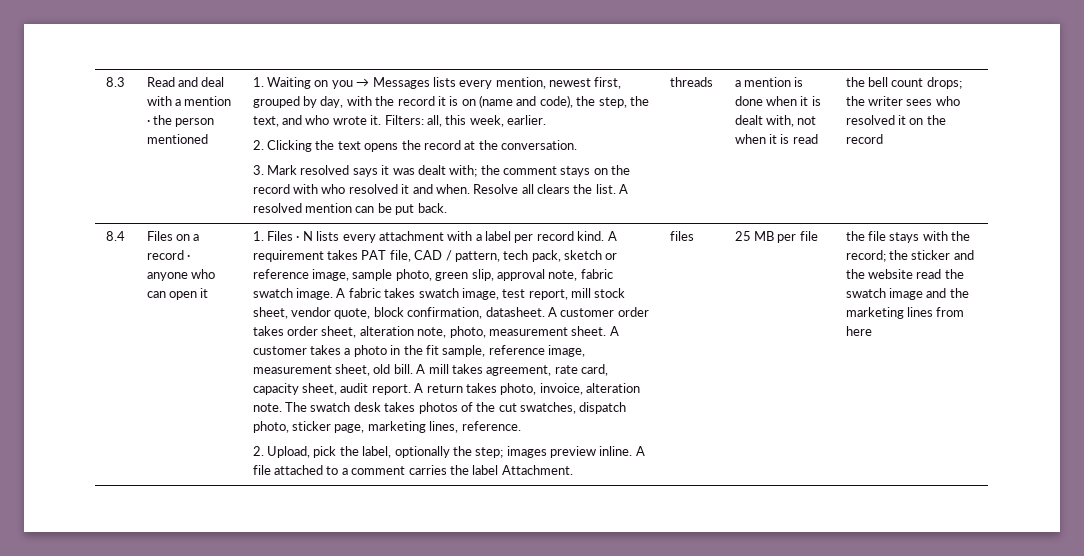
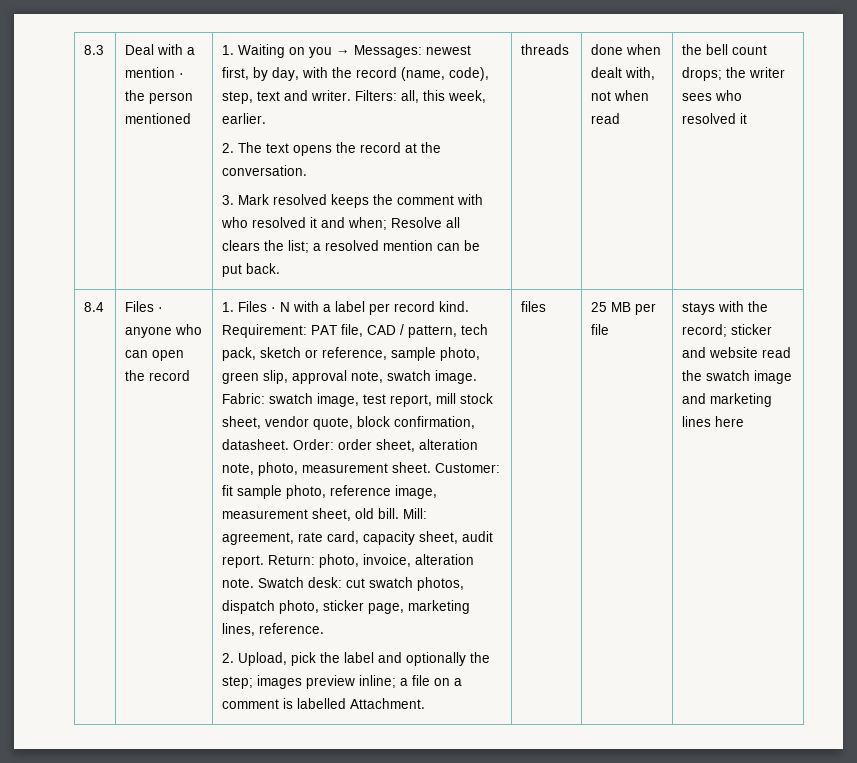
[146,77,225,87] Read and deal -> [125,44,155,55] Deal
[372,77,546,89] Messages lists every mention, -> [354,45,423,58] Messages:
[252,96,300,108] grouped -> (250, 73) none
[437,95,649,108] [252,115,382,127] it is on (name and code), the step, the text, and who wrote it. -> [401,67,490,81] [222,90,352,104] (name, code), step, text and writer.
[267,140,335,152] Clicking the -> [238,142,263,153] The
[352,165,631,177] [252,184,290,194] says it was dealt with; the comment stays on the record -> [331,194,455,208] keeps the comment
[435,184,470,194] when. -> [348,217,388,230] when;
[595,184,629,194] list. A -> [288,240,322,253] list; a
[734,77,804,87] [734,96,821,106] a mention is done when it is -> [591,44,662,55] done when
[769,134,790,144] it is -> (650, 95) none
[909,115,946,125] [845,134,883,144] on the record -> (748, 118) none
[176,234,200,241] [146,250,184,260] on a record -> (155, 306) none
[200,288,209,298] it -> [125,370,191,381] the record
[316,231,444,243] lists every attachment -> (291, 307) none
[607,231,617,241] [252,250,359,262] A requirement takes -> [222,324,308,338] Requirement:
[252,269,350,281] reference image, -> [322,347,388,360] reference,
[580,269,613,279] fabric -> (384, 377) none
[336,288,416,298] A fabric takes -> [222,393,266,404] Fabric:
[547,307,649,317] [252,326,284,336] A customer order takes -> [293,439,335,450] Order:
[609,326,619,336] [252,345,486,357] A customer takes a photo in the fit sample, -> [435,463,501,473] [222,485,327,499] Customer: fit sample photo,
[416,364,483,374] A mill takes -> [403,508,428,519] Mill:
[414,383,497,393] A return takes -> [268,555,316,565] Return:
[285,402,577,414] The swatch desk takes photos of the cut swatches, -> [258,577,465,591] Swatch desk: cut swatch photos,
[362,446,392,458] label, -> [344,652,403,663] label and
[599,446,645,456] [252,465,499,475] inline. A file attached to a comment carries the label -> [359,675,463,688] [222,698,347,709] inline; a file on a comment is labelled
[845,231,887,241] the file -> (610, 329) none
[889,250,909,260] the -> (728, 330) none
[845,269,865,279] the -> (707, 352) none
[949,288,969,298] the -> (707, 398) none
[936,307,965,317] from -> (712, 421) none

